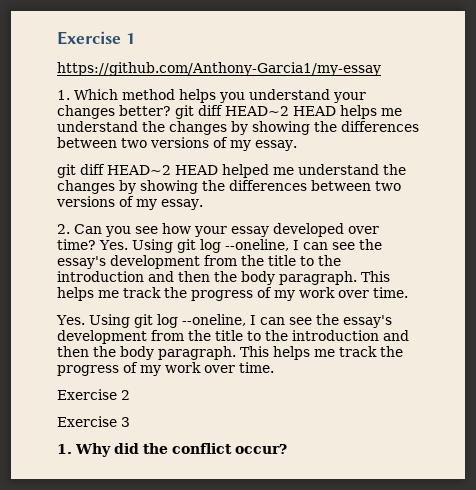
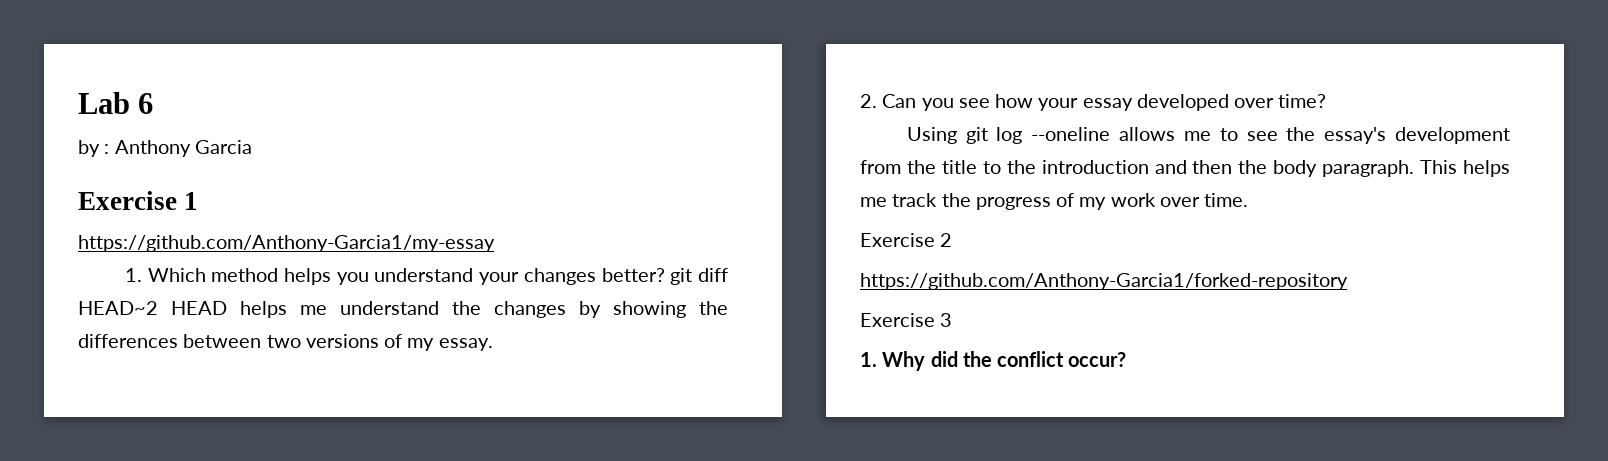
(57, 38) none -> [78,92,154,114] [78,140,252,157] Lab 6 // by : Anthony Garcia //
[57,164,406,178] [57,180,401,194] [56,196,203,210] // git diff HEAD~2 HEAD helped me understand the changes by showing the differences between two versions of my essay. -> (493, 344) none
[99,239,382,253] [57,255,341,269] [57,271,390,285] [57,287,408,301] [56,314,285,328] Yes. Using git log --oneline, I can see the essay's development from the title to the introduction and then the body paragraph. This helps me track the progress of my work over time. // Yes. Using git log --oneline, I can -> [906,127,1238,144] // Using git log --oneline allows me to
(130, 395) none -> [860,273,1348,290] // https://github.com/Anthony-Garcia1/forked-repository

